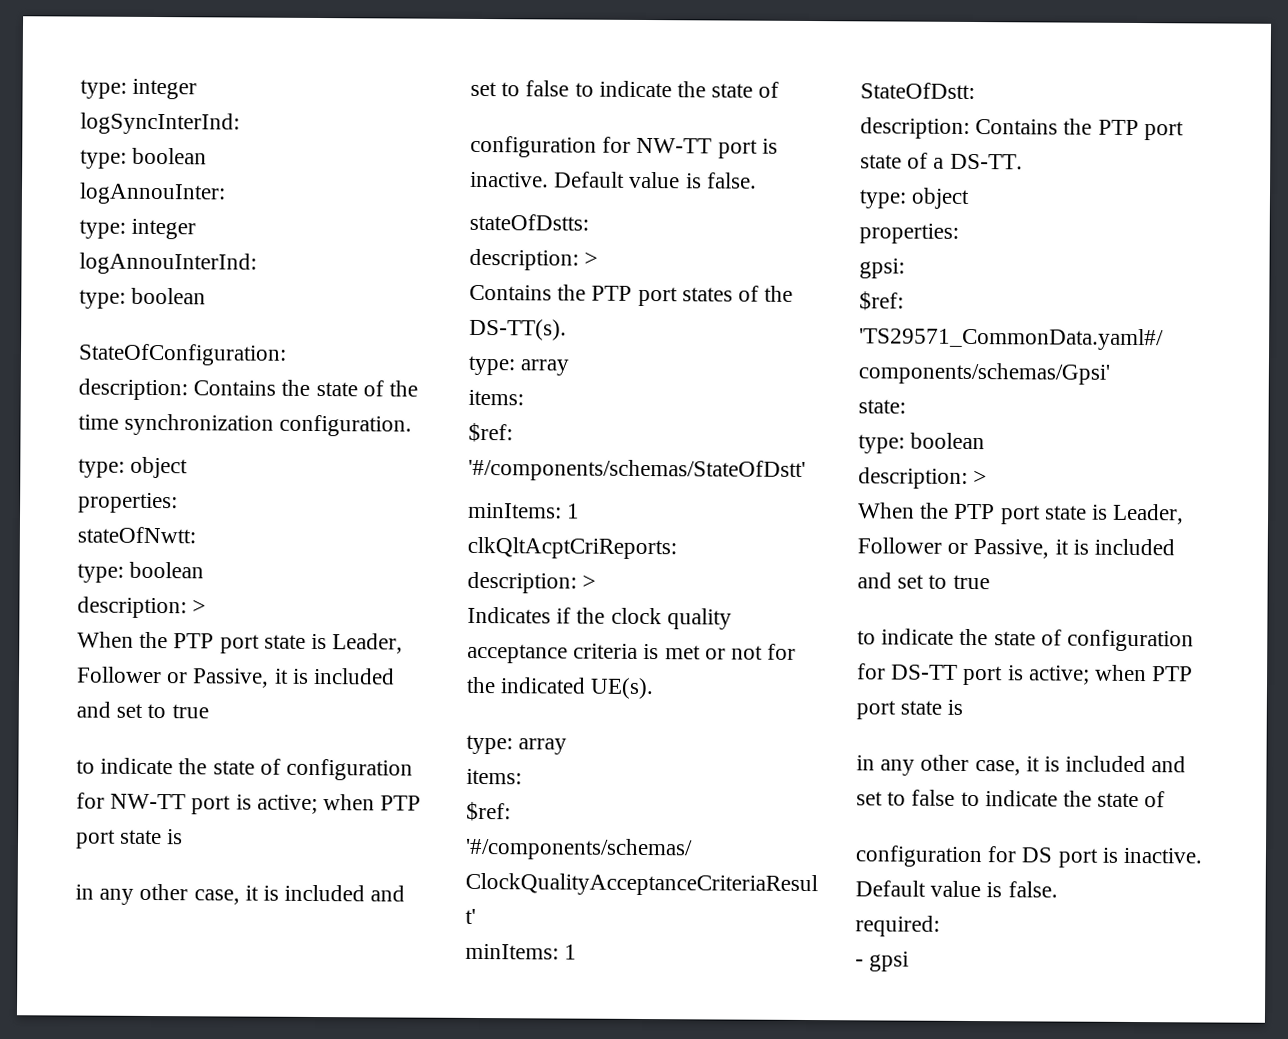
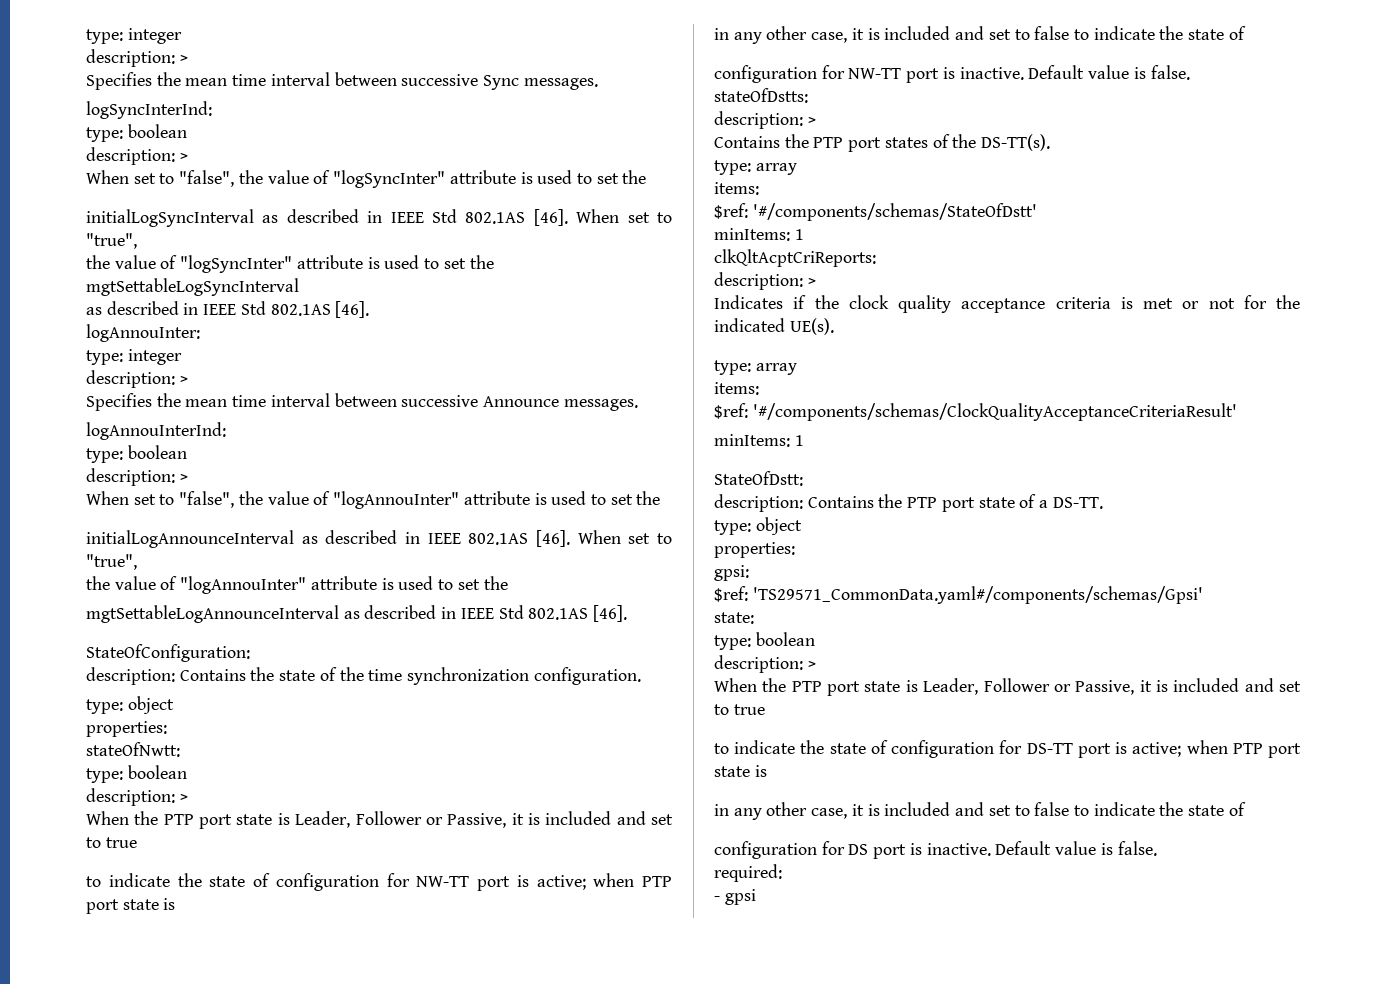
[80,78,198,100] [80,112,240,135] [80,147,208,169] [79,182,226,205] [79,218,197,240] [79,252,257,275] [79,287,207,309] type: integer // logSyncInterInd: // type: boolean // logAnnouInter: // type: integer // logAnnouInterInd: // type: boolean -> [86,28,182,44] [86,49,188,67] [86,72,598,90] [86,101,212,119] [86,124,187,142] [86,147,188,165] [86,170,647,188] [86,209,672,227] [86,233,137,249] [86,255,494,273] [86,278,299,296] [86,301,370,318] [86,324,200,342] [86,349,182,365] [86,370,188,388] [86,393,638,411] [86,422,226,440] [86,445,187,463] [86,468,188,486] [86,491,661,509] [86,530,672,548] [86,554,137,570] [86,576,508,594] [86,605,628,623] type: integer // description: > // Specifies the mean time interval between successive Sync messages. // logSyncInterInd: // type: boolean // description: > // When set to "false", the value of "logSyncInter" attribute is used to set the // initialLogSyncInterval as described in IEEE Std 802.1AS [46]. When set to "true", // the value of "logSyncInter" attribute is used to set the mgtSettableLogSyncInterval // as described in IEEE Std 802.1AS [46]. // logAnnouInter: // type: integer // description: > // Specifies the mean time interval between successive Announce messages. // logAnnouInterInd: // type: boolean // description: > // When set to "false", the value of "logAnnouInter" attribute is used to set the // initialLogAnnounceInterval as described in IEEE 802.1AS [46]. When set to "true", // the value of "logAnnouInter" attribute is used to set the // mgtSettableLogAnnounceInterval as described in IEEE Std 802.1AS [46].

